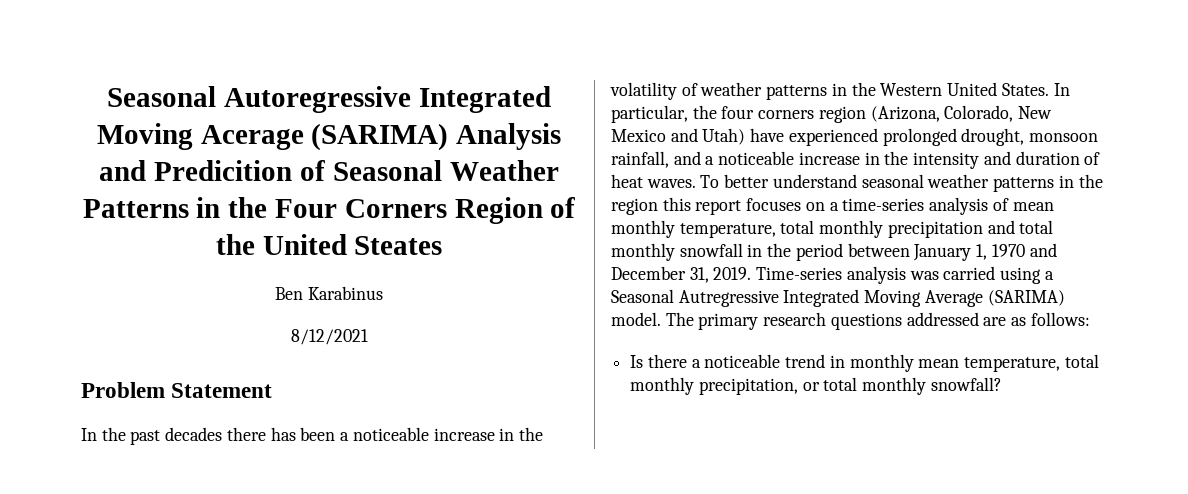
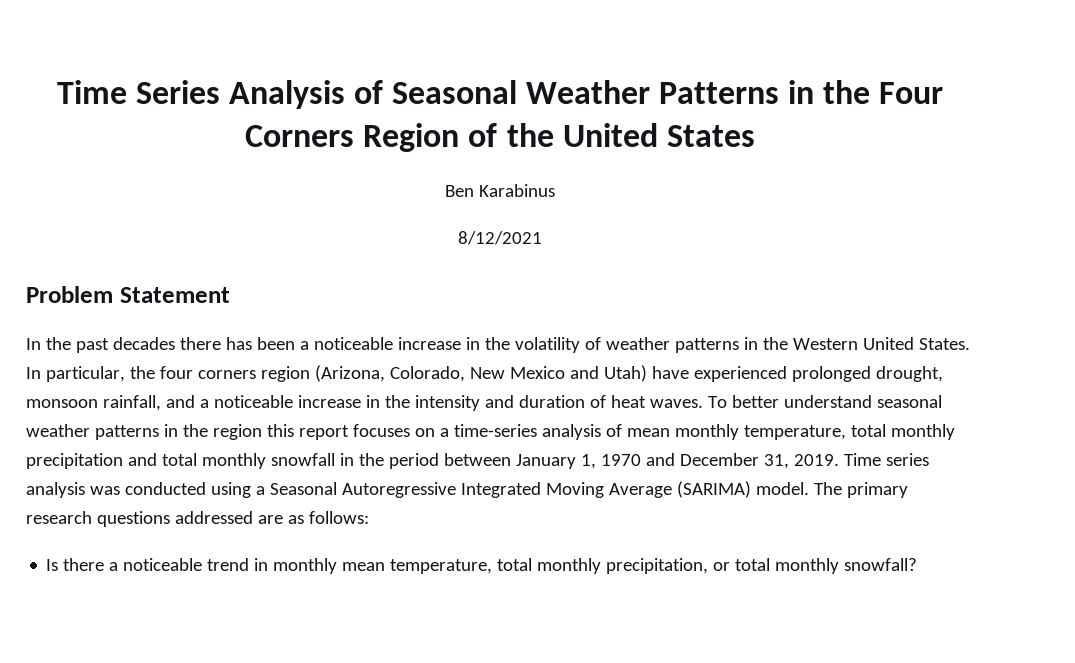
[107,86,551,113] [96,123,562,151] [99,160,293,181] Seasonal Autoregressive Integrated Moving Acerage (SARIMA) Analysis and Predicition -> [56,80,345,109] Time Series Analysis
[354,236,443,255] Steates -> [666,125,755,147] States
[756,267,843,280] Time-series -> [843,453,929,466] Time series
[943,266,996,280] carried -> [124,482,206,495] conducted
[678,290,779,307] Autregressive -> [341,482,456,498] Autoregressive

